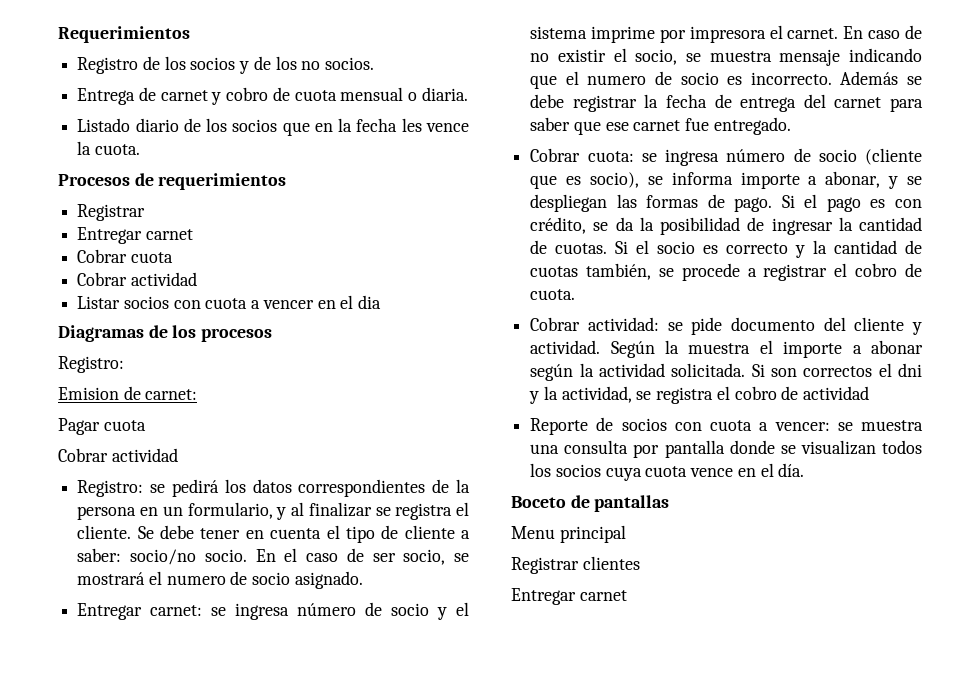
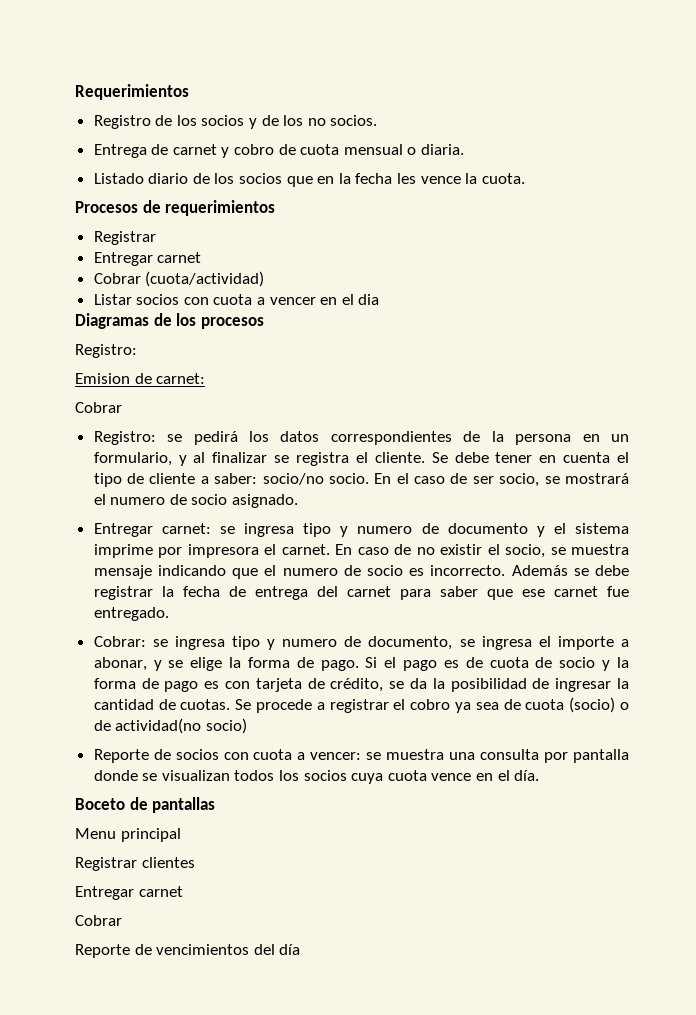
[130,252,173,263] [77,272,197,286] cuota // Cobrar actividad -> [145,271,265,287] (cuota/actividad)
[58,418,146,435] [58,448,178,462] // Pagar cuota // Cobrar actividad -> [75,402,122,413] // Cobrar
[297,602,430,616] número de socio -> [303,523,528,537] tipo y numero de documento
[530,148,922,166] [530,172,733,189] Cobrar cuota: se ingresa número de socio (cliente que es socio), se informa -> [93,636,551,650] Cobrar: se ingresa tipo y numero de documento, se ingresa el
[530,194,699,212] despliegan las formas -> [190,657,290,671] elige la forma
[895,199,922,208] con -> [465,657,629,671] [93,678,325,692] de cuota de socio y la forma de pago es con tarjeta de
[615,240,922,258] [530,263,674,280] Si el socio es correcto y la cantidad de cuotas también, se -> [235,699,252,710] Se
[905,263,922,277] [530,289,576,300] [530,317,923,335] [530,340,923,358] [530,363,922,381] [529,386,870,404] de cuota. // Cobrar actividad: se pide documento del cliente y actividad. Según la muestra el importe a abonar según la actividad solicitada. Si son correctos el dni y la actividad, se registra el cobro de actividad -> [454,697,630,713] [93,718,247,734] ya sea de cuota (socio) o de actividad(no socio)
(627, 595) none -> [75,915,122,926] [75,944,301,958] // Cobrar // Reporte de vencimientos del día

